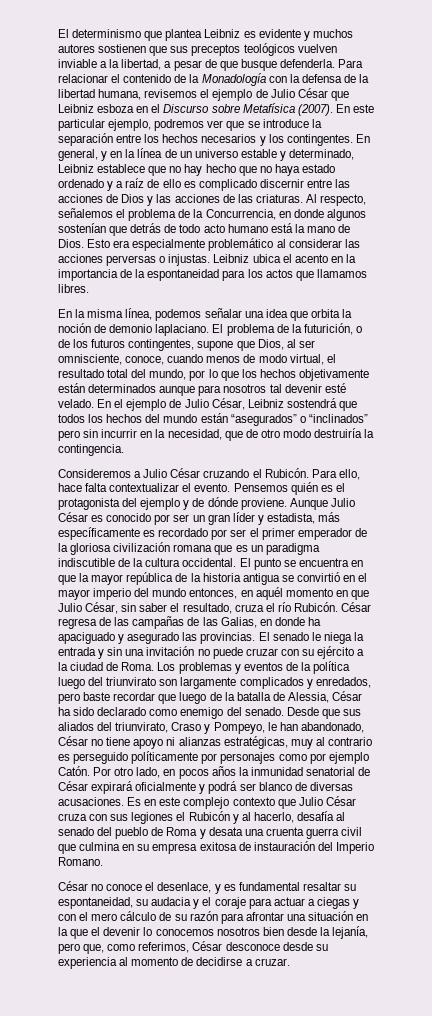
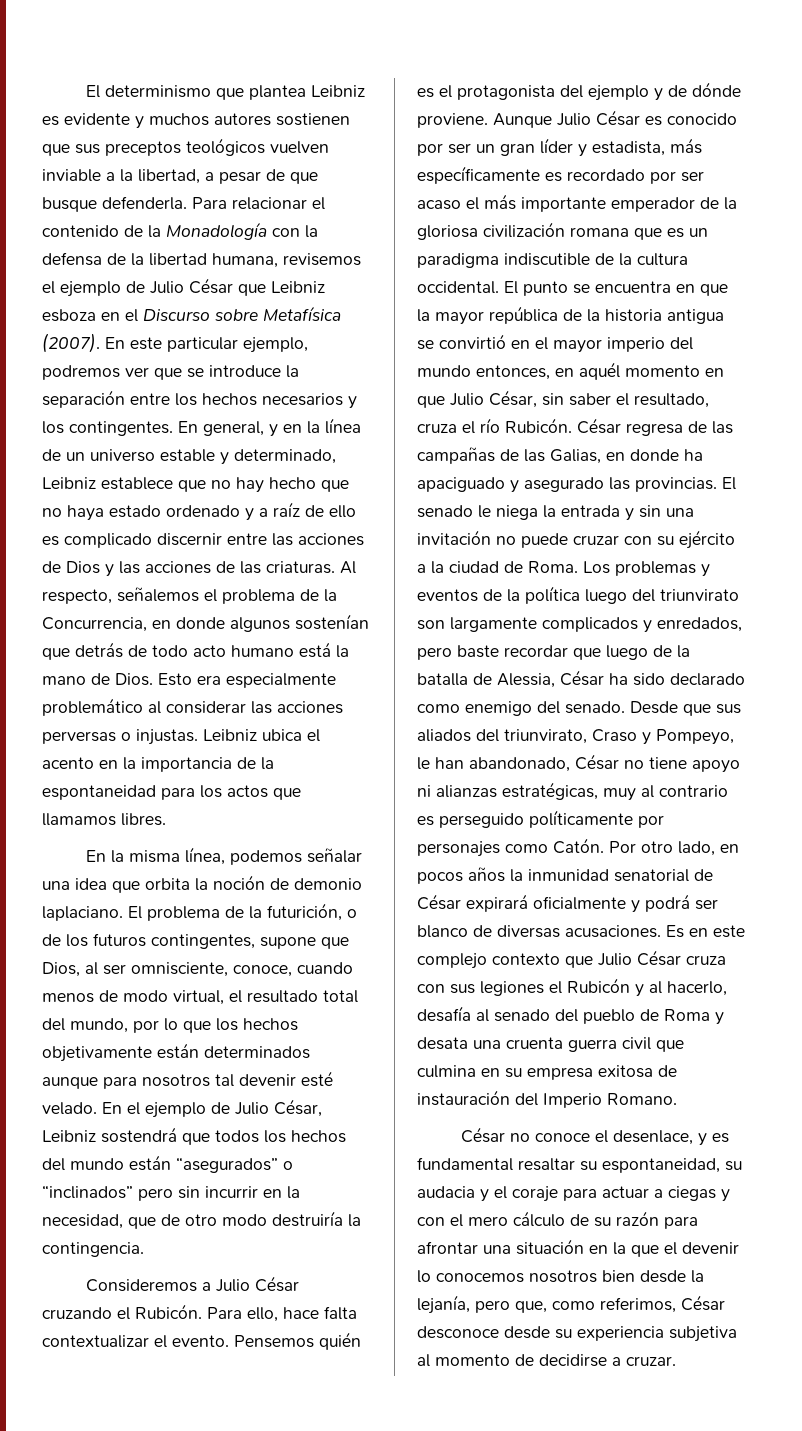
[249,528,295,540] el primer -> [417,194,606,212] acaso el más importante
[309,752,369,764] por ejemplo -> (548, 848) none
(117, 963) none -> [669,1326,737,1342] subjetiva

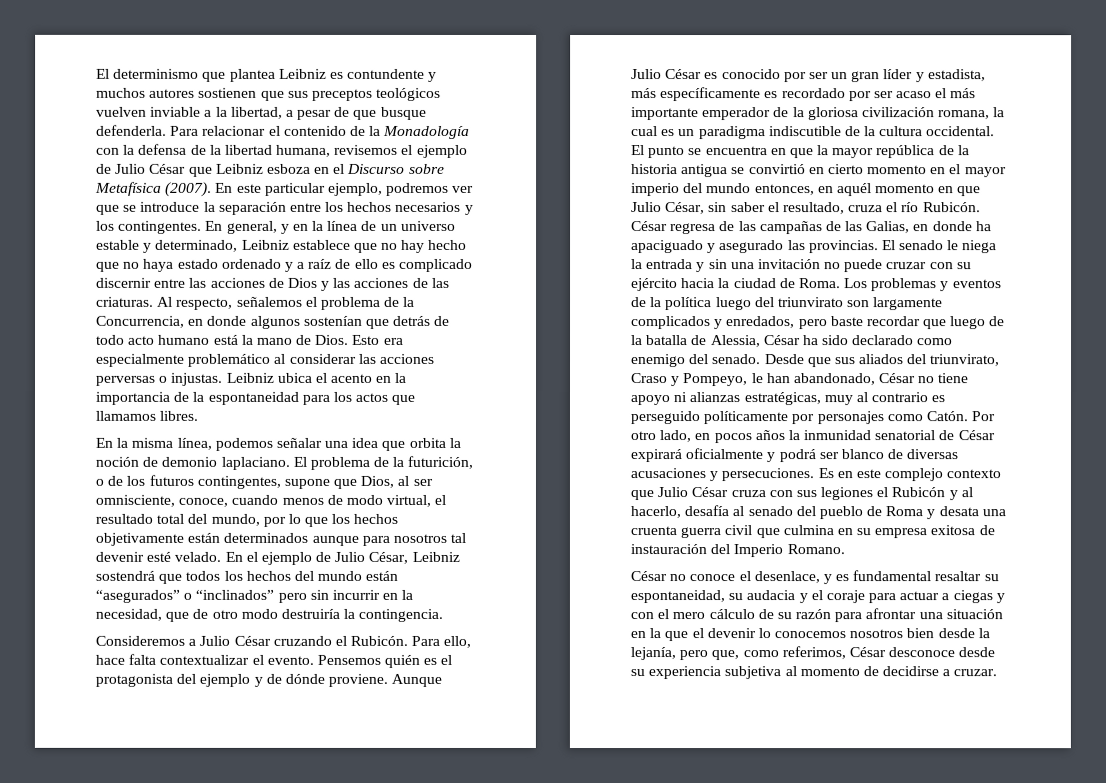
[64,113,130,125] evidente -> [347,68,426,79] contundente
[570,227,662,240] romana que -> [938,107,1006,120] [631,126,658,137] romana, la cual
(530, 344) none -> [827,164,947,175] cierto momento en
[417,564,426,573] a -> [681,278,716,289] hacia
[565,925,661,938] acusaciones. -> [630,468,815,482] acusaciones y persecuciones.

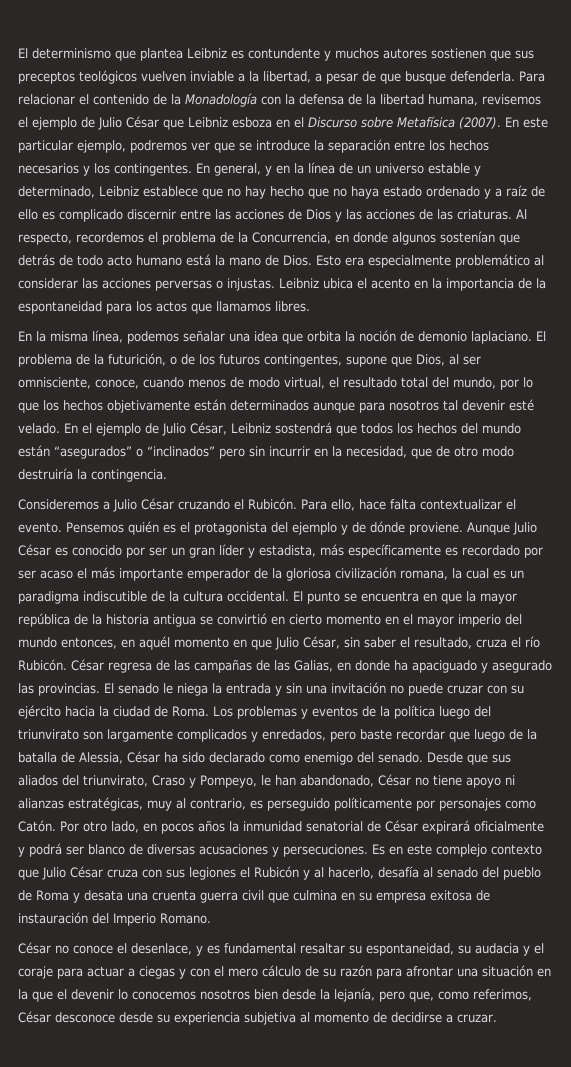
[236,296,303,307] señalemos -> [76,232,144,243] recordemos
[871,392,929,403] contrario -> [190,798,246,810] contrario,

